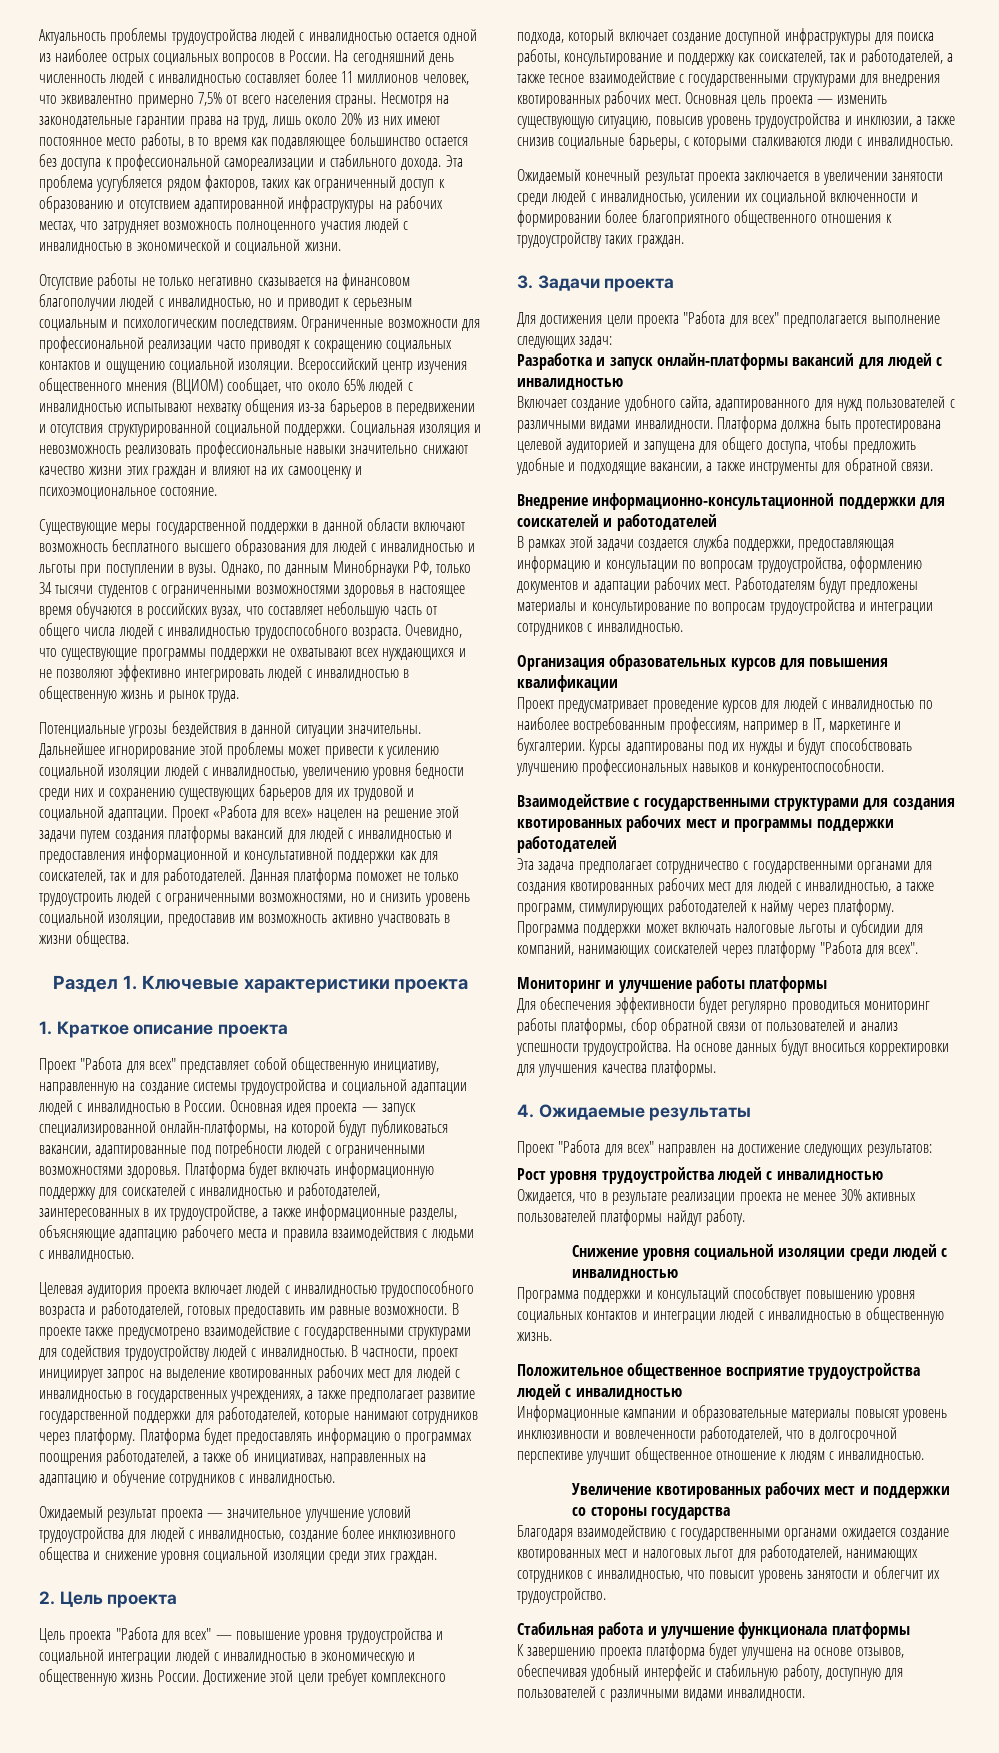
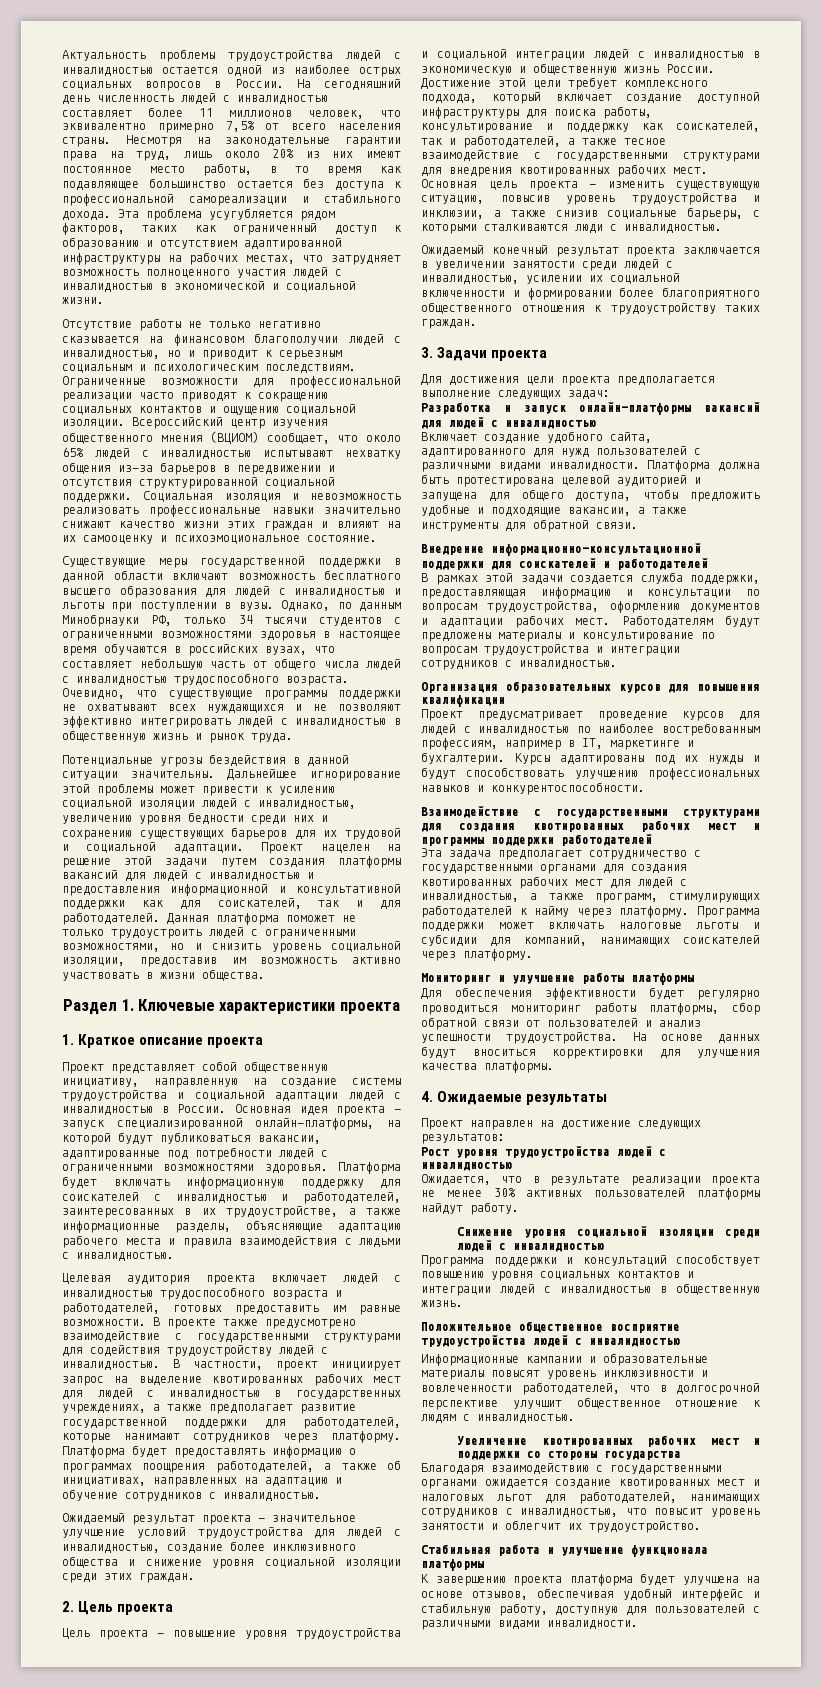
[212,805,313,821] «Работа для всех» -> (304, 848) none
[80,1057,176,1073] "Работа для всех" -> (104, 1068) none
[115,1627,212,1643] "Работа для всех" -> (148, 1635) none
[683,311,779,327] "Работа для всех" -> (610, 381) none
[757,941,919,958] платформу "Работа для всех". -> [463,949,533,961] платформу.
[558,1140,654,1156] "Работа для всех" -> (463, 1124) none

